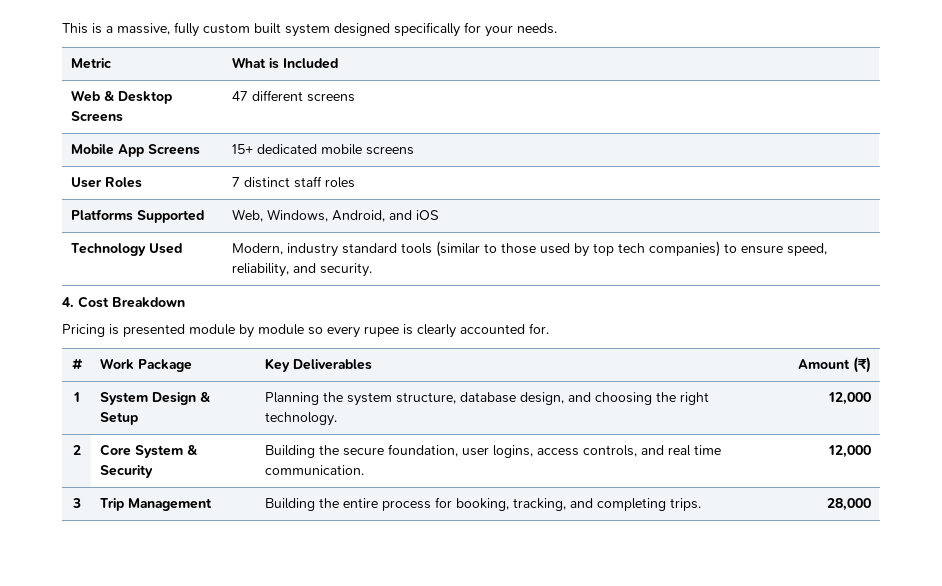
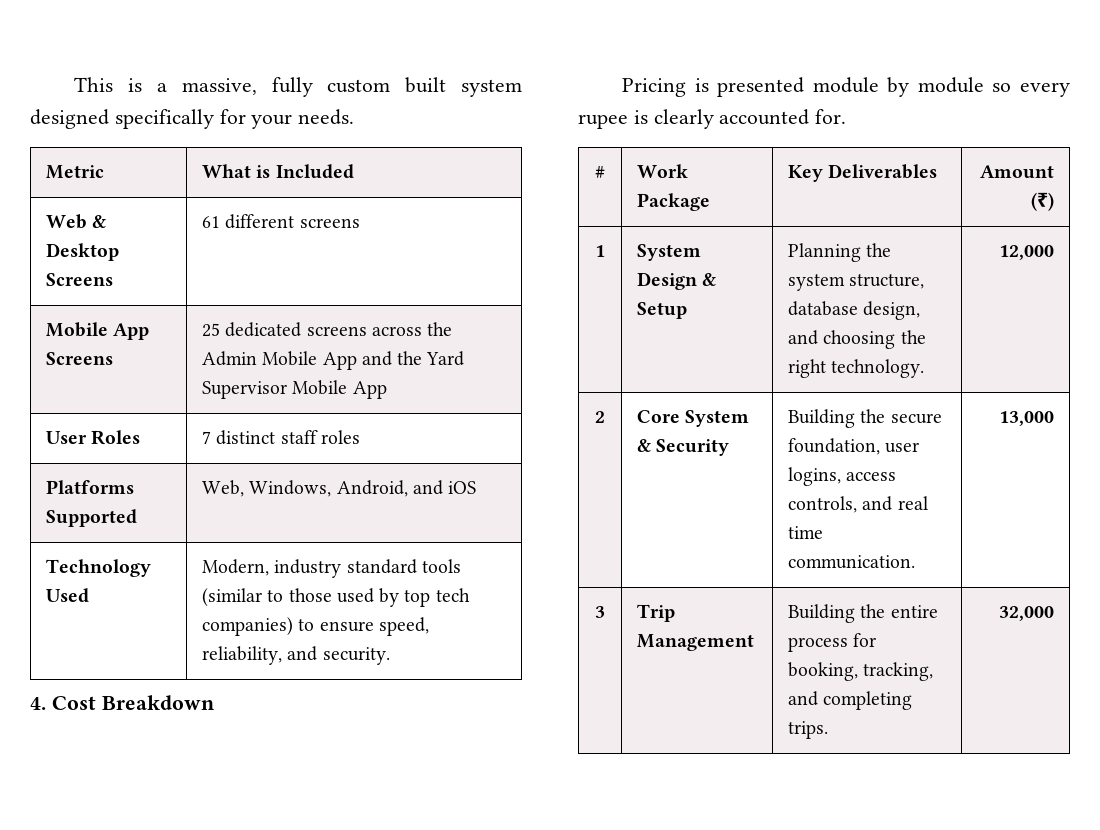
[231,91,248,101] 47 -> [202,216,221,228] 61
[231,144,414,155] 15+ dedicated mobile screens -> [202,322,453,337] [202,351,465,370] [202,380,387,399] 25 dedicated screens across the Admin Mobile App and the Yard Supervisor Mobile App
[828,445,872,458] 12,000 -> [998,411,1054,426] 13,000
[827,498,872,511] 28,000 -> [998,606,1054,621] 32,000

